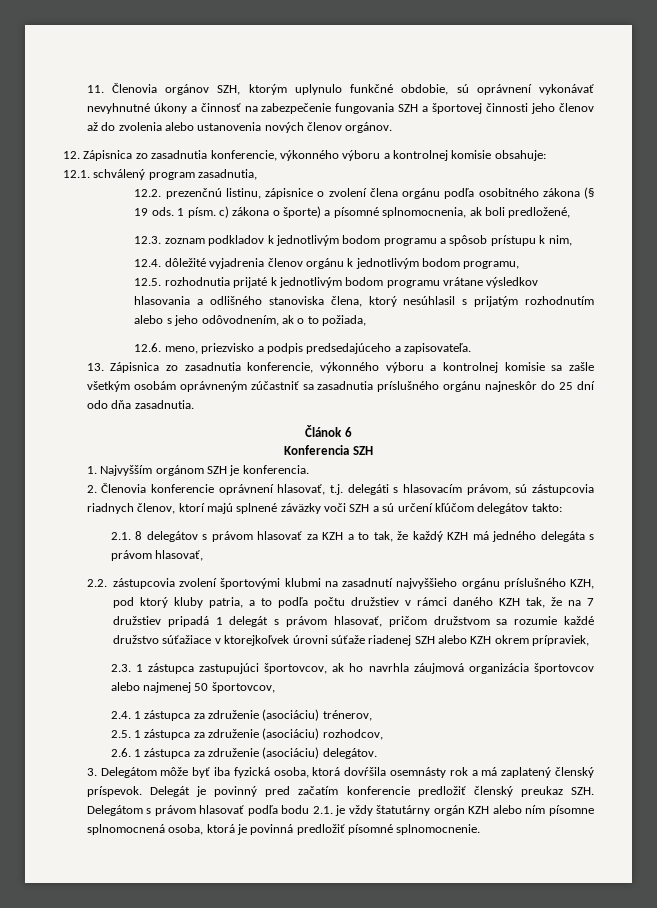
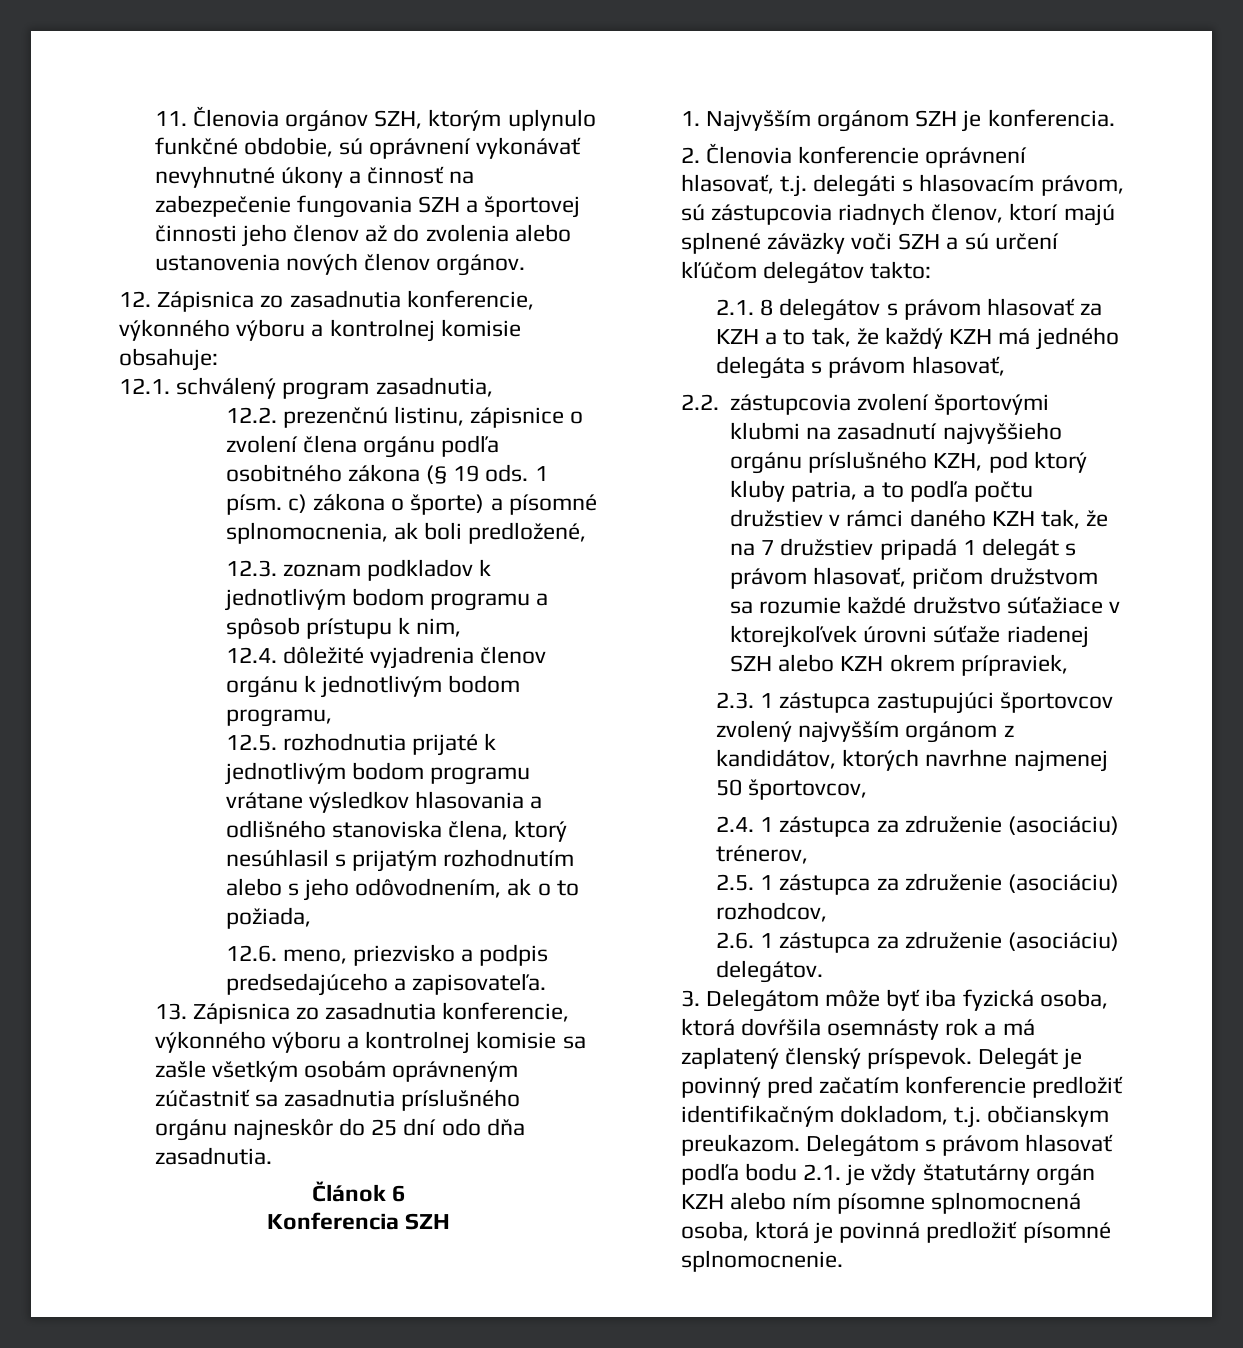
[264,663,594,674] [110,682,140,691] športovcov, ak ho navrhla záujmová organizácia športovcov alebo -> [999,692,1113,713] [716,720,1014,743] [716,749,1008,771] športovcov zvolený najvyšším orgánom z kandidátov, ktorých navrhne
[473,786,594,797] členský preukaz SZH. -> [680,1105,1110,1128] [680,1134,800,1156] identifikačným dokladom, t.j. občianskym preukazom.

